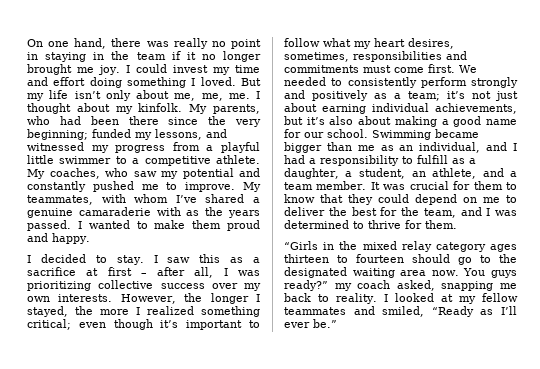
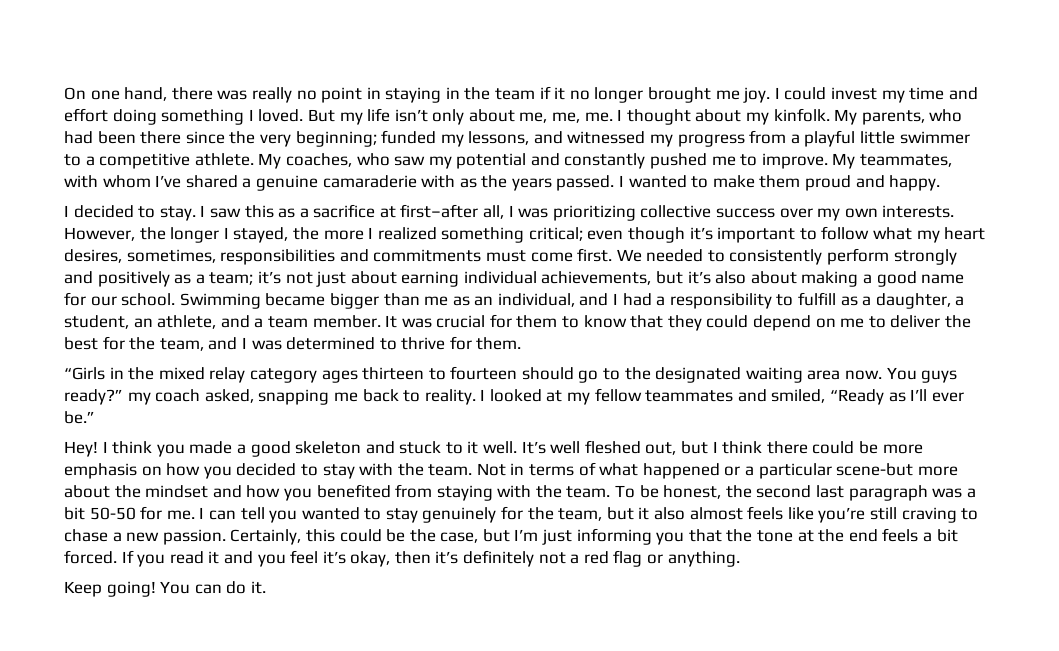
[107,267,186,276] first – after -> [400,204,479,218] first–after
(337, 323) none -> [64,440,923,457] [64,462,958,479] [64,484,976,501] [64,506,979,523] [64,528,958,545] [64,550,740,567] [64,581,266,597] // Hey! I think you made a good skeleton and stuck to it well. It’s well fleshed out, but I think there could be more emphasis on how you decided to stay with the team. Not in terms of what happened or a particular scene-but more about the mindset and how you benefited from staying with the team. To be honest, the second last paragraph was a bit 50-50 for me. I can tell you wanted to stay genuinely for the team, but it also almost feels like you’re still craving to chase a new passion. Certainly, this could be the case, but I’m just informing you that the tone at the end feels a bit forced. If you read it and you feel it’s okay, then it’s definitely not a red flag or anything. // Keep going! You can do it.

